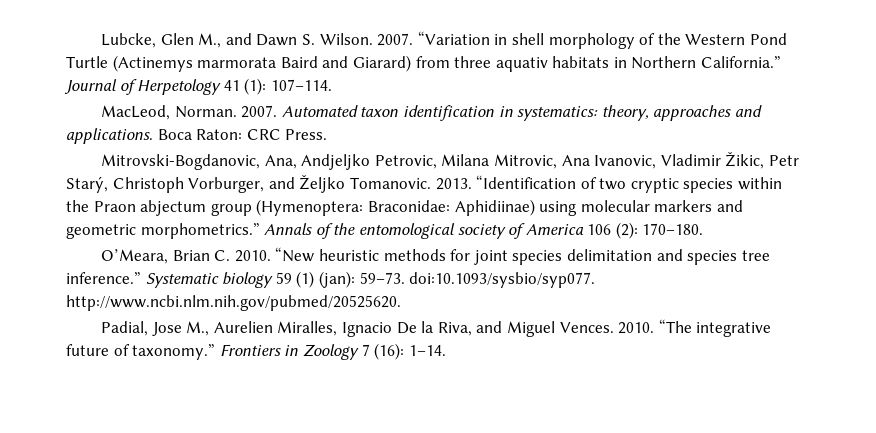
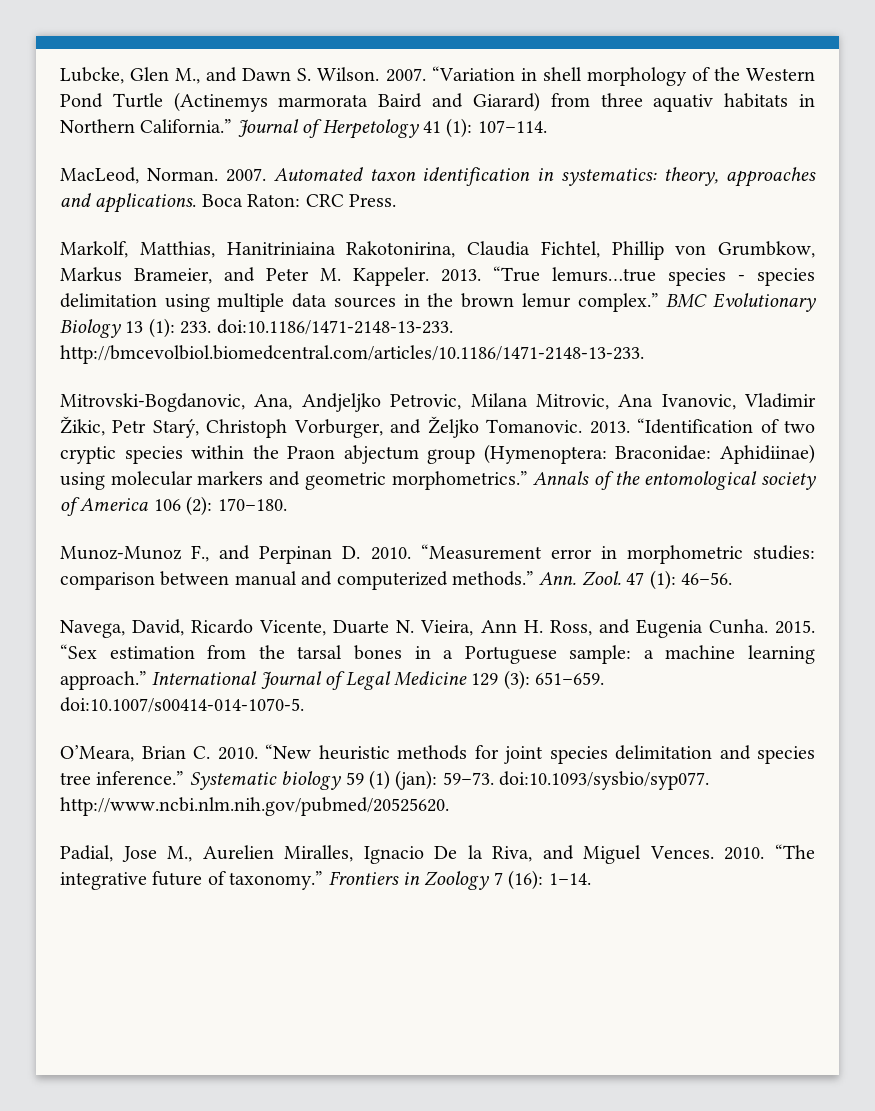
(328, 134) none -> [60,241,815,260] [60,266,815,286] [60,293,817,312] [60,318,453,338] [60,345,644,364] // Markolf, Matthias, Hanitriniaina Rakotonirina, Claudia Fichtel, Phillip von Grumbkow, Markus Brameier, and Peter M. Kappeler. 2013. “True lemurs…true species - species delimitation using multiple data sources in the brown lemur complex.” BMC Evolutionary Biology 13 (1): 233. doi:10.1186/1471-2148-13-233. http://bmcevolbiol.biomedcentral.com/articles/10.1186/1471-2148-13-233.
(704, 229) none -> [60,544,816,564] [60,570,732,590] [60,619,816,638] [60,644,815,664] [60,670,605,690] [60,697,304,713] // Munoz-Munoz F., and Perpinan D. 2010. “Measurement error in morphometric studies: comparison between manual and computerized methods.” Ann. Zool. 47 (1): 46–56. // Navega, David, Ricardo Vicente, Duarte N. Vieira, Ann H. Ross, and Eugenia Cunha. 2015. “Sex estimation from the tarsal bones in a Portuguese sample: a machine learning approach.” International Journal of Legal Medicine 129 (3): 651–659. doi:10.1007/s00414-014-1070-5.

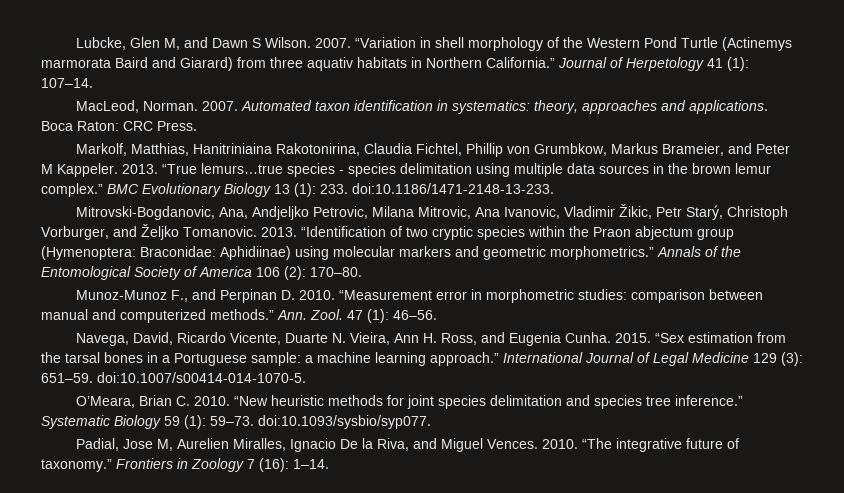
[175,68,201,84] M., -> [164,38,181,50] M,
[297,68,312,81] S. -> [252,38,262,48] S
[477,120,547,133] 107–114. -> [41,78,93,88] 107–14.
[320,268,341,281] M. -> [41,164,53,174] M
[60,345,644,364] http://bmcevolbiol.biomedcentral.com/articles/10.1186/1471-2148-13-233. -> (554, 188) none
[644,471,817,490] entomological society -> [41,266,181,280] Entomological Society
[217,498,287,511] 170–180. -> [310,267,362,277] 170–80.
[535,672,605,685] 651–659. -> [41,373,93,383] 651–59.
[281,770,438,790] biology 59 (1) (jan): -> [114,415,206,429] Biology 59 (1):
[60,797,449,816] http://www.ncbi.nlm.nih.gov/pubmed/20525620. -> (431, 422) none
[167,846,193,862] M., -> [157,439,174,451] M,

